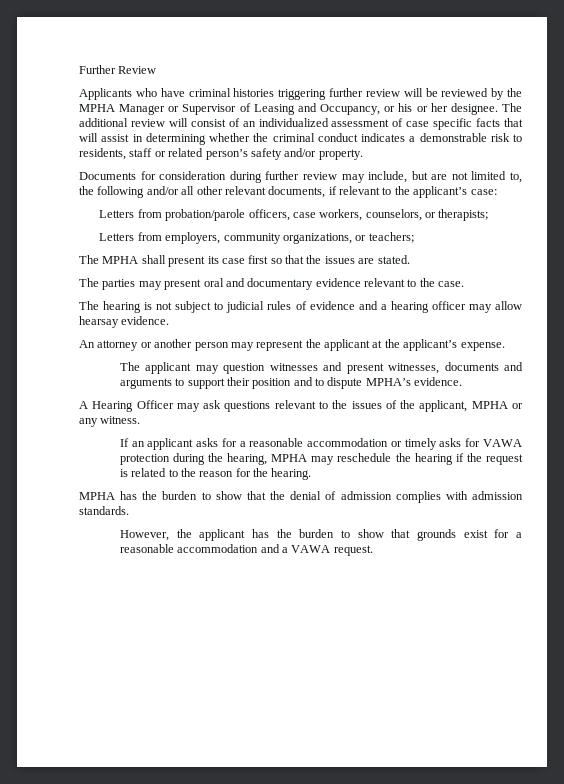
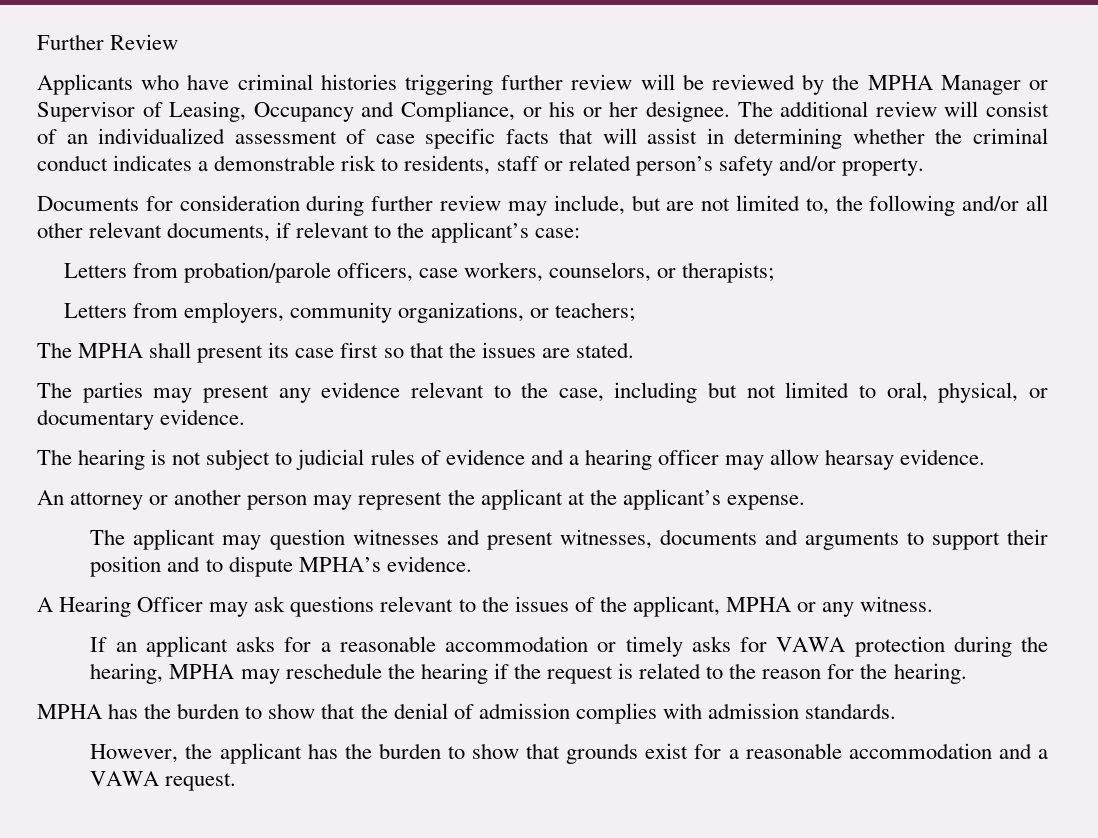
[253,103,381,115] Leasing and Occupancy, -> [169,101,515,122] Leasing, Occupancy and Compliance,
[203,278,314,290] oral and documentary -> [278,388,311,403] any
[438,281,465,287] case. -> [558,382,1048,403] [37,409,246,430] case, including but not limited to oral, physical, or documentary evidence.

